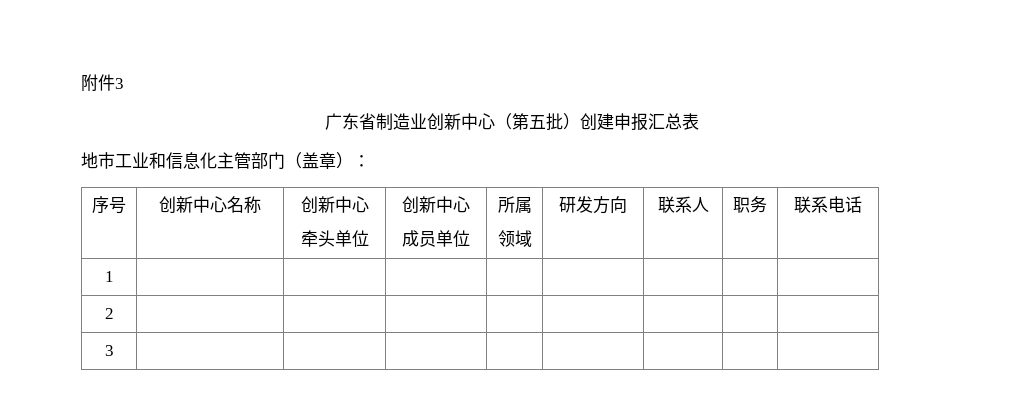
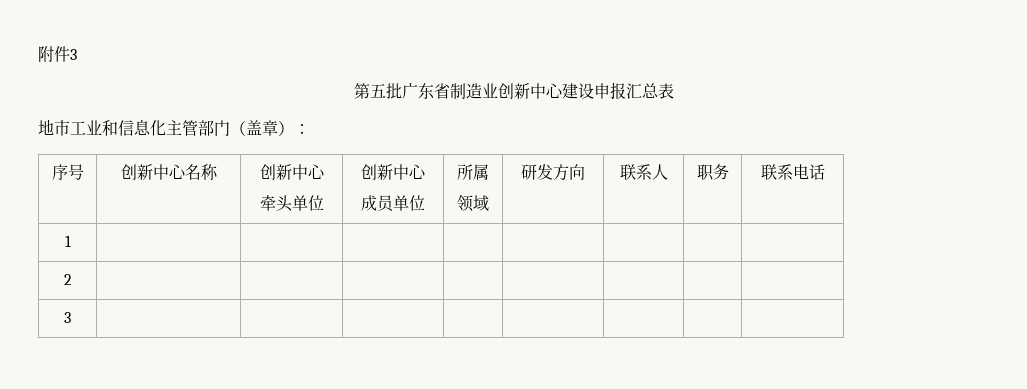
(124, 83) none -> [353,83,402,99] 第五批
[495,113,614,131] （第五批）创建 -> [561,83,594,99] 建设

